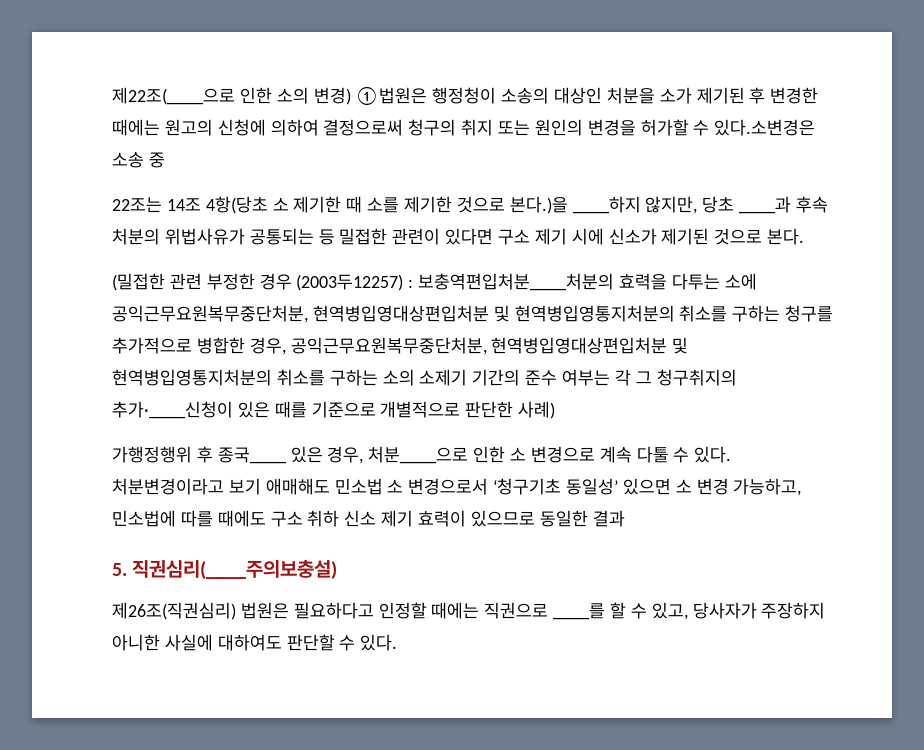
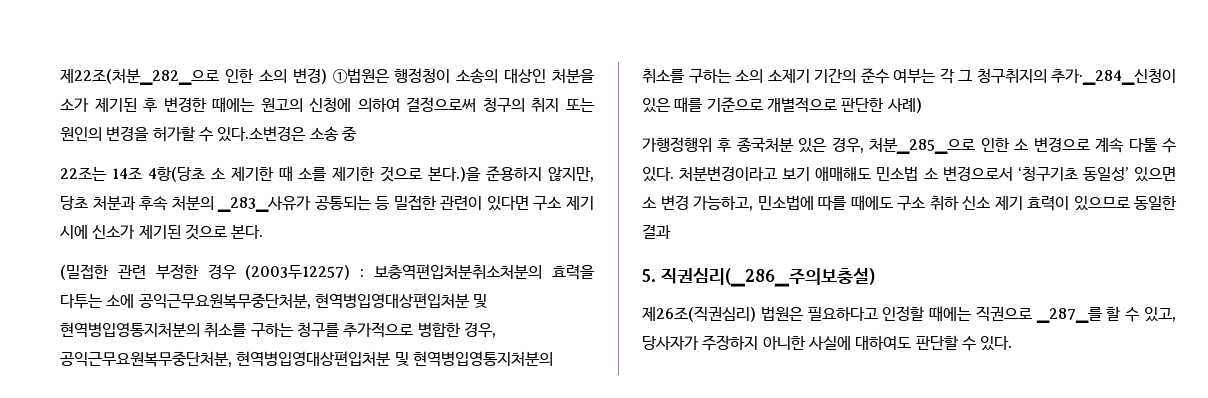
[112,87,235,105] 제22조(____으로 -> [60,68,219,85] 제22조(처분▁282▁으로
[572,196,641,214] ____하지 -> [486,166,543,181] 준용하지
[739,196,792,214] ____과 -> [92,195,136,210] 처분과
[164,228,245,245] 위법사유가 -> [217,196,312,212] ▁283▁사유가
[418,273,615,291] 보충역편입처분____처분의 -> [374,264,543,280] 보충역편입처분취소처분의
[112,401,233,419] 추가·____신청이 -> [1051,68,1176,85] 추가·▁284▁신청이
[217,447,286,464] 종국____ -> [736,137,794,152] 종국처분
[368,446,469,464] 처분____으로 -> [869,137,976,154] 처분▁285▁으로
[132,560,338,580] 직권심리(____주의보충설) -> [660,268,875,287] 직권심리(▁286▁주의보충설)
[553,603,606,620] ____를 -> [1035,307,1103,323] ▁287▁를

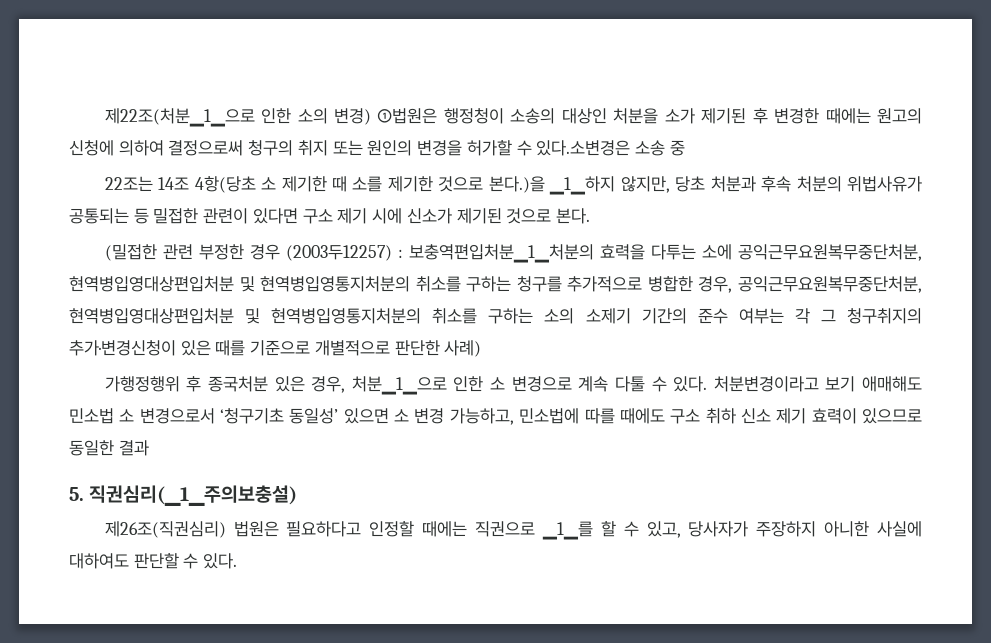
[60,68,219,85] 제22조(처분▁282▁으로 -> [104,108,255,127] 제22조(처분▁1▁으로
[486,166,543,181] 준용하지 -> [549,176,616,195] ▁1▁하지
[217,196,312,212] ▁283▁사유가 -> [846,176,922,192] 위법사유가
[374,264,543,280] 보충역편입처분취소처분의 -> [408,244,594,263] 보충역편입처분▁1▁처분의
[1051,68,1176,85] 추가·▁284▁신청이 -> [69,340,176,356] 추가·변경신청이
[869,137,976,154] 처분▁285▁으로 -> [351,376,447,395] 처분▁1▁으로
[660,268,875,287] 직권심리(▁286▁주의보충설) -> [89,485,298,506] 직권심리(▁1▁주의보충설)
[1035,307,1103,323] ▁287▁를 -> [541,521,593,540] ▁1▁를

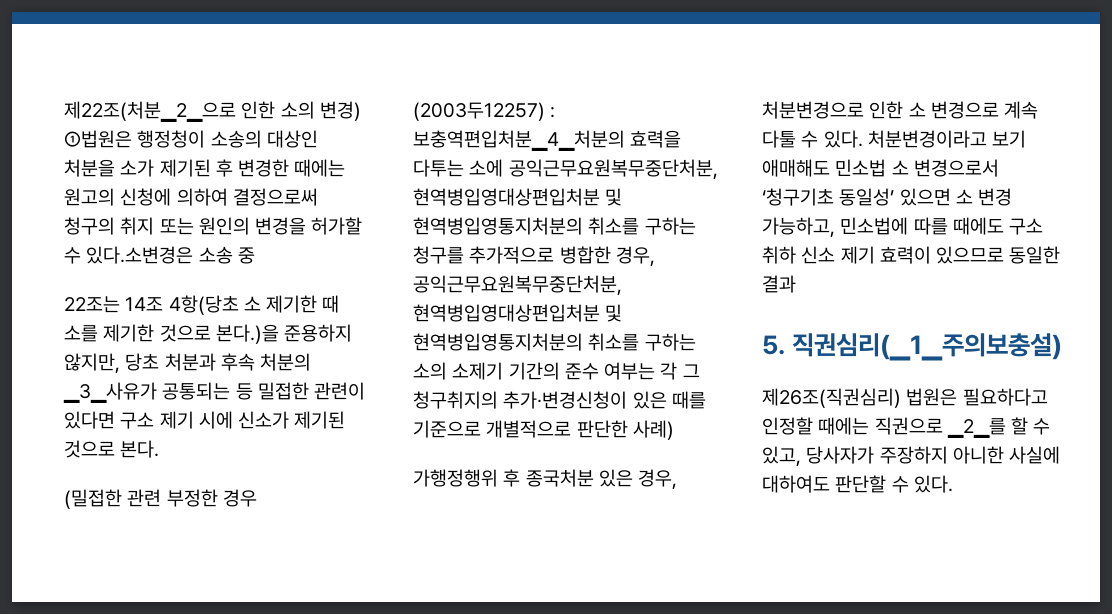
[104,108,255,127] 제22조(처분▁1▁으로 -> [64,101,236,122] 제22조(처분▁2▁으로
[549,176,616,195] ▁1▁하지 -> [284,324,353,342] 준용하지
[846,176,922,192] 위법사유가 -> [63,382,157,403] ▁3▁사유가
[408,244,594,263] 보충역편입처분▁1▁처분의 -> [413,130,625,151] 보충역편입처분▁4▁처분의
[351,376,447,395] 처분▁1▁으로 -> [762,101,864,119] 처분변경으로
[541,521,593,540] ▁1▁를 -> [946,418,1006,438] ▁2▁를

